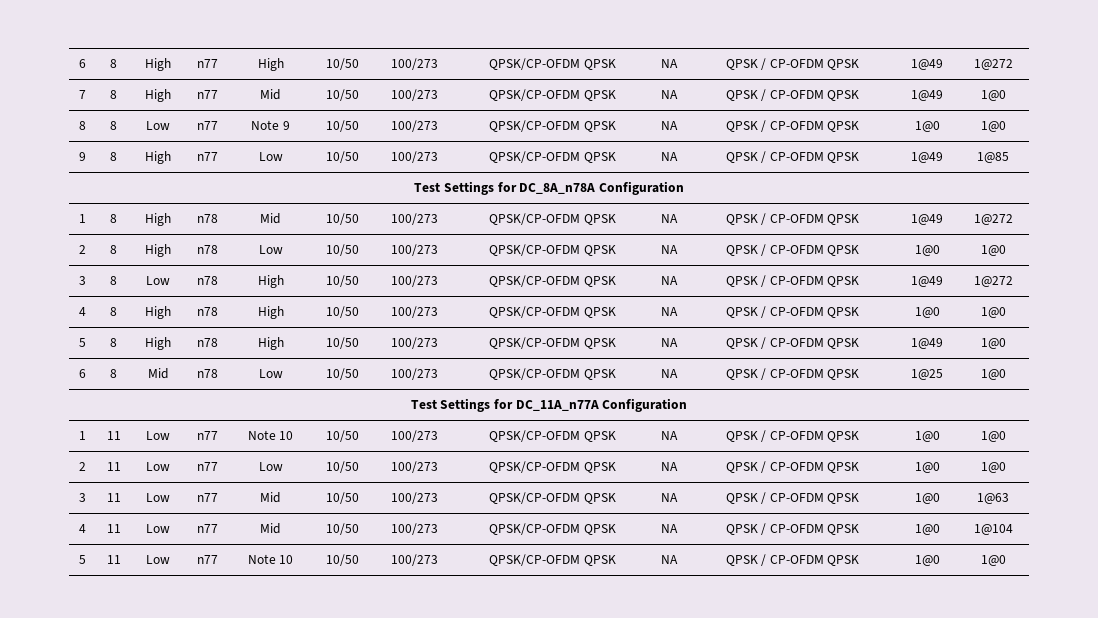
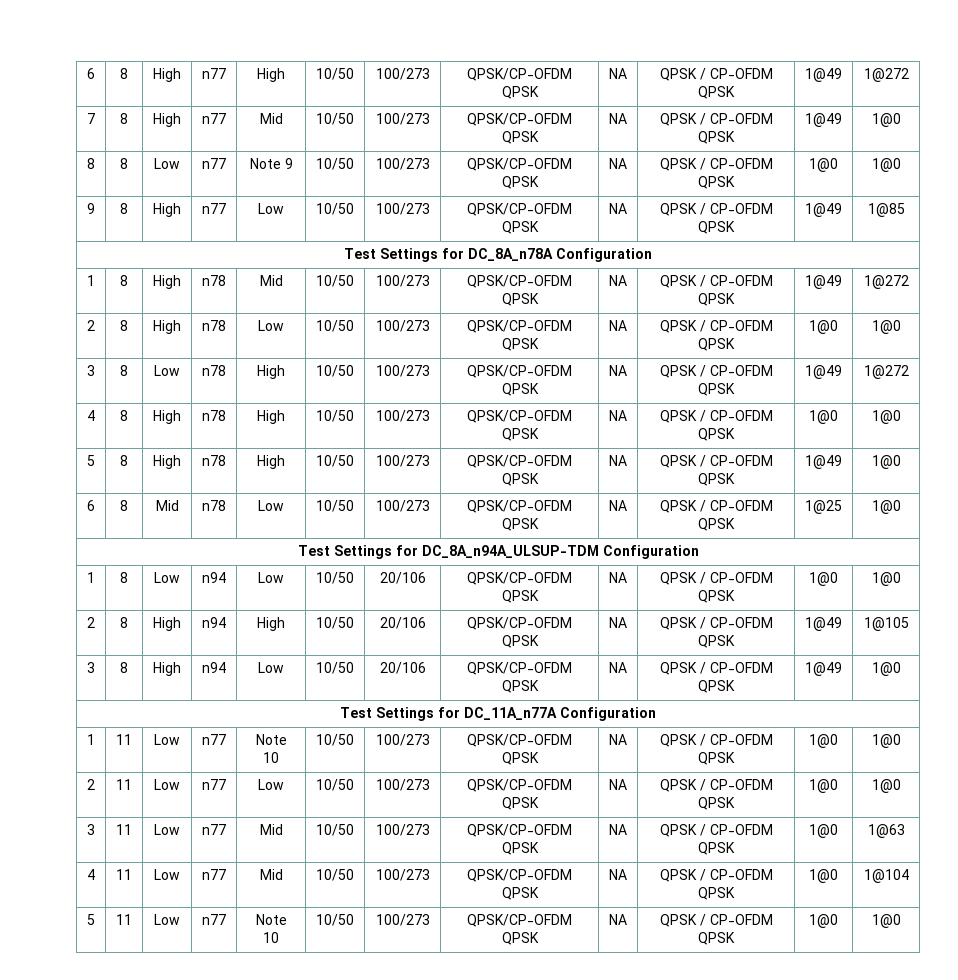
(1006, 374) none -> [297,545,699,559] [87,572,95,583] [120,572,128,583] [154,572,180,583] [202,572,226,583] [258,572,284,583] [316,572,354,584] [379,572,426,584] [467,572,572,585] [501,590,539,603] [609,572,627,583] [659,572,773,585] [697,590,735,603] [809,572,838,586] [871,572,901,586] [87,617,95,628] [120,617,128,628] [153,617,181,631] [202,617,226,628] [257,617,285,631] [316,617,354,629] [379,617,426,629] [467,617,572,630] [501,635,539,648] [609,617,627,628] [659,617,773,630] [697,635,735,648] [805,617,842,631] [863,617,909,631] [87,662,95,673] [120,662,128,673] [153,662,181,676] [202,662,226,673] [258,662,284,673] [316,662,354,674] [379,662,426,674] [467,662,572,675] [501,680,539,693] [609,662,627,673] [659,662,773,675] [697,680,735,693] [805,662,842,676] [871,662,901,676] // Test Settings for DC_8A_n94A_ULSUP-TDM Configuration // 1 | 8 | Low | n94 | Low | 10/50 | 20/106 | QPSK/CP-OFDM QPSK | NA | QPSK / CP-OFDM QPSK | 1@0 | 1@0 // 2 | 8 | High | n94 | High | 10/50 | 20/106 | QPSK/CP-OFDM QPSK | NA | QPSK / CP-OFDM QPSK | 1@49 | 1@105 // 3 | 8 | High | n94 | Low | 10/50 | 20/106 | QPSK/CP-OFDM QPSK | NA | QPSK / CP-OFDM QPSK | 1@49 | 1@0

